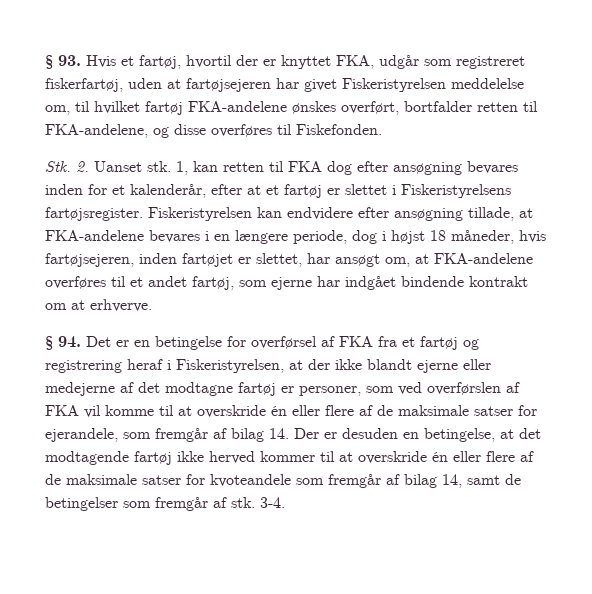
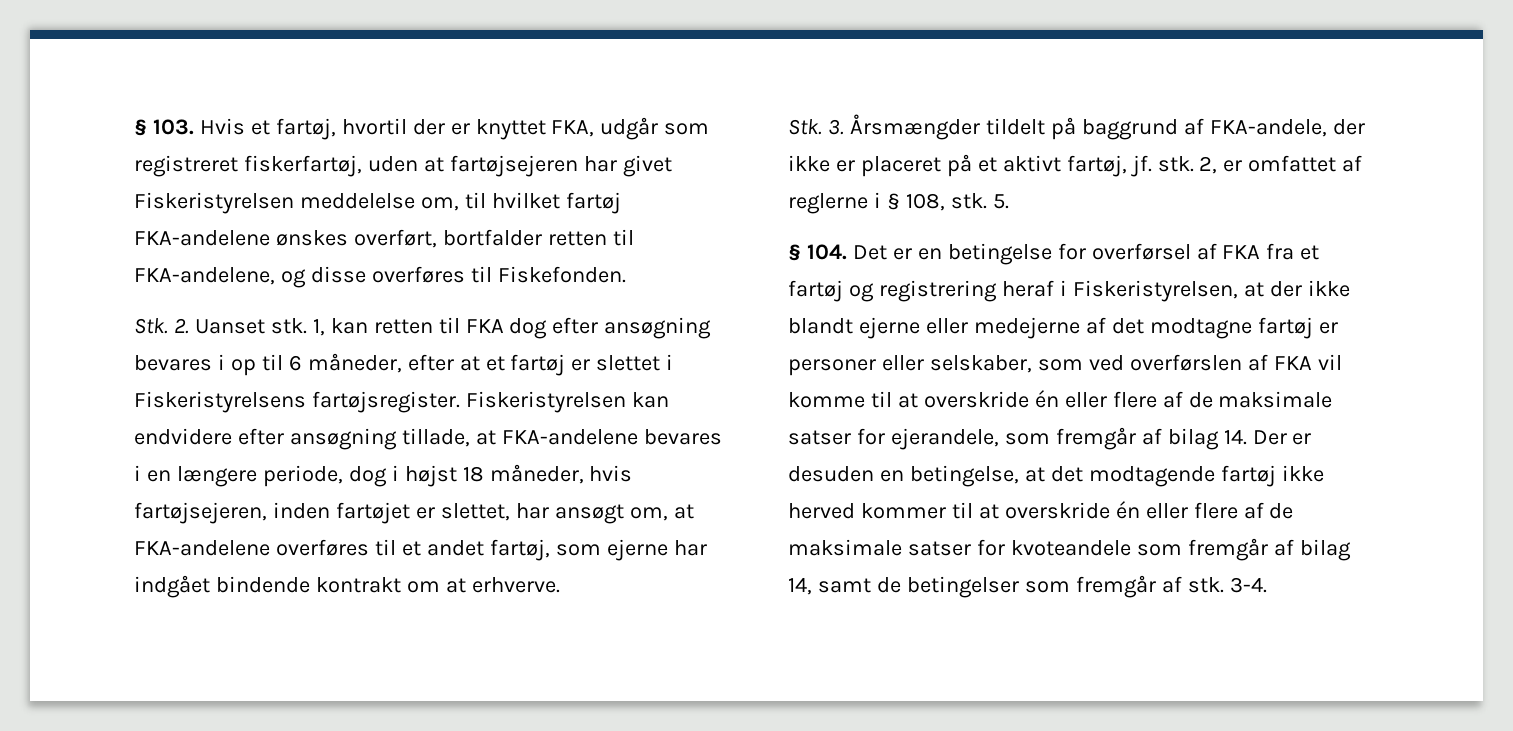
[45,55,81,69] § 93. -> [134,119,194,136] § 103.
[45,184,206,198] inden for et kalenderår, -> [217,353,402,376] i op til 6 måneder,
[45,336,81,350] § 94. -> [788,114,1365,140] [788,154,1363,177] [788,192,1009,214] [788,244,847,261] Stk. 3. Årsmængder tildelt på baggrund af FKA-andele, der ikke er placeret på et aktivt fartøj, jf. stk. 2, er omfattet af reglerne i § 108, stk. 5. // § 104.
[299,386,361,396] personer, -> [788,355,1032,376] personer eller selskaber,

